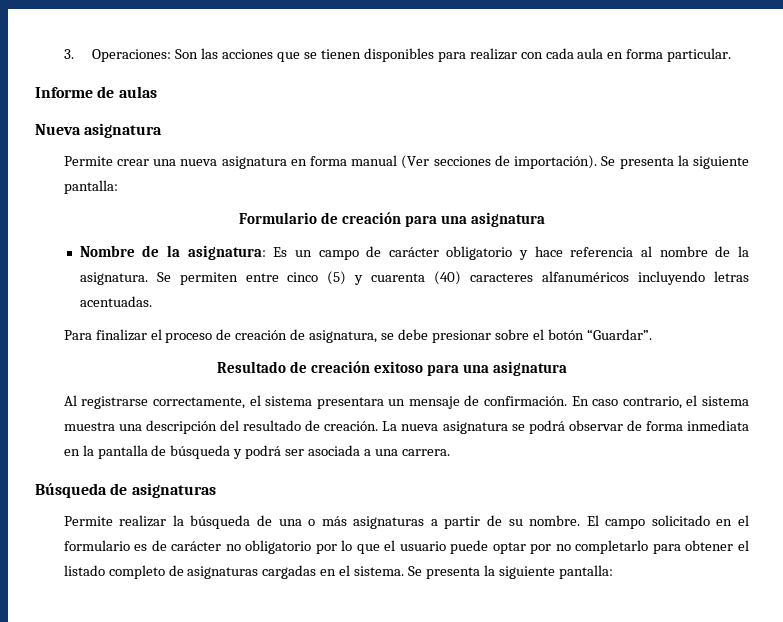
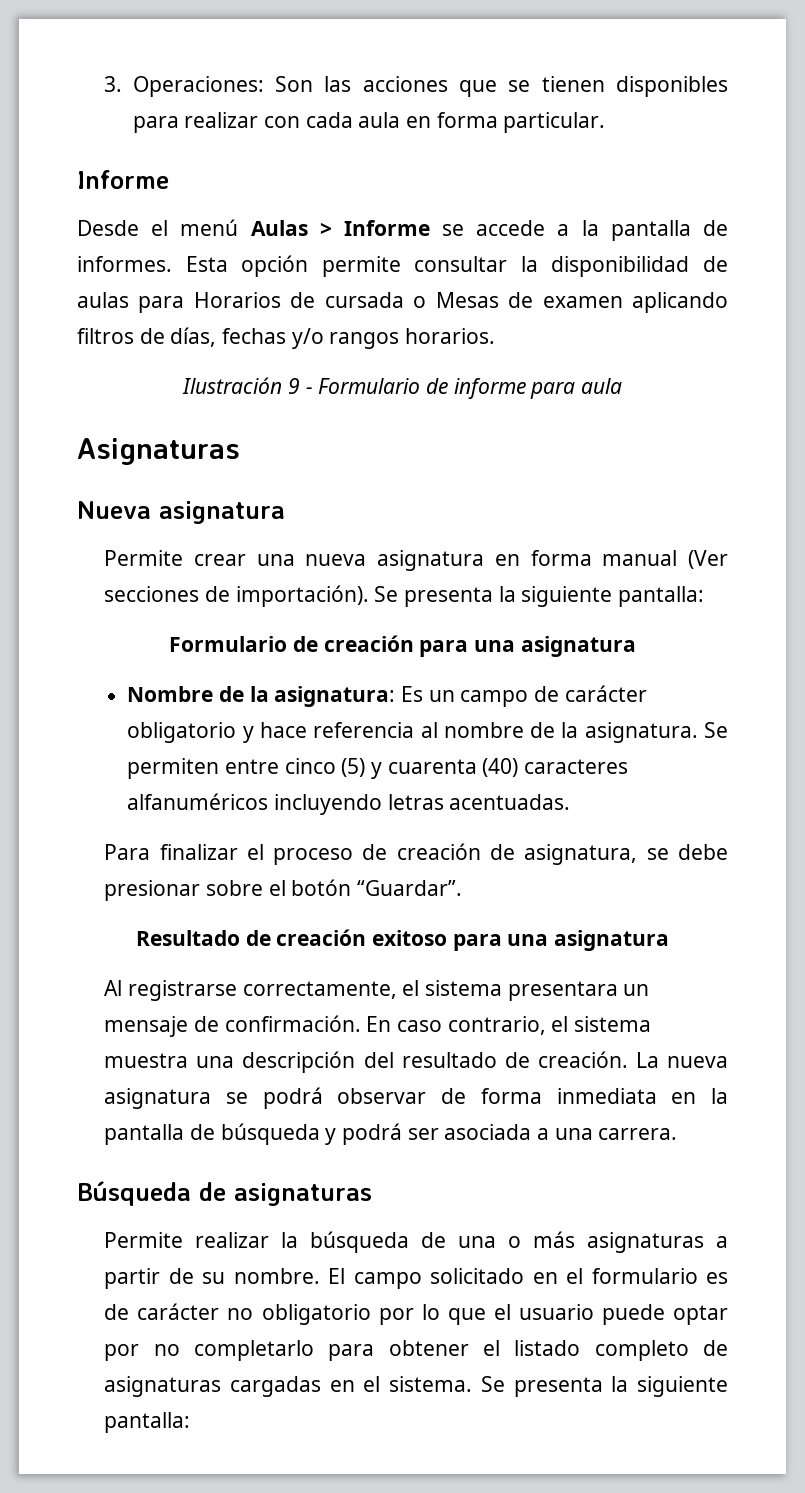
[97,86,157,98] de aulas -> [77,219,728,241] [77,255,728,277] [77,292,729,313] [77,327,496,349] [182,377,622,399] [77,438,240,465] // Desde el menú Aulas > Informe se accede a la pantalla de informes. Esta opción permite consultar la disponibilidad de aulas para Horarios de cursada o Mesas de examen aplicando filtros de días, fechas y/o rangos horarios. // Ilustración 9 - Formulario de informe para aula // Asignaturas

